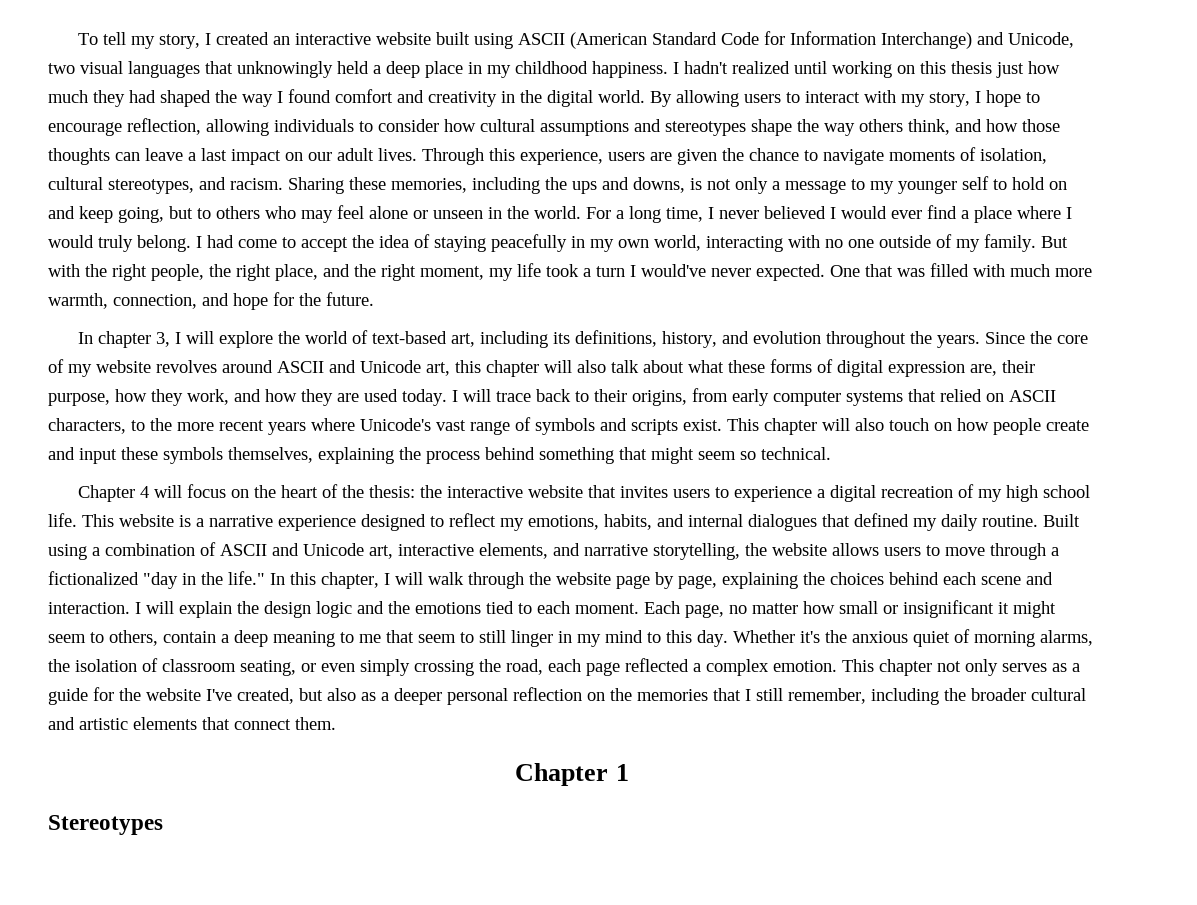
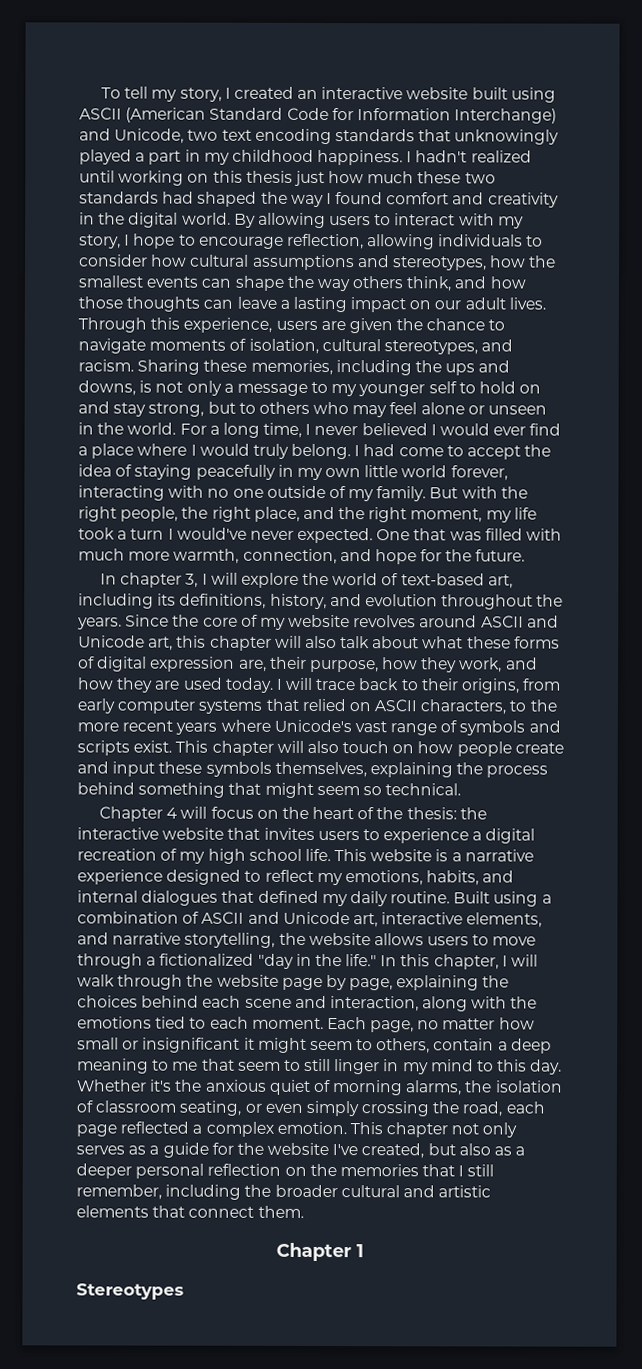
[80,61,463,78] visual languages that unknowingly held a deep place -> [221,128,560,145] [79,149,182,165] text encoding standards that unknowingly played a part
[93,90,125,107] they -> [417,171,496,184] [79,191,159,204] these two standards
[665,121,746,136] stereotypes -> [392,255,557,271] [78,275,232,288] stereotypes, how the smallest events can
[201,148,227,161] last -> [292,296,347,313] lasting
[79,206,164,223] keep going, -> [113,402,205,417] stay strong,
[654,235,701,251] world, -> [364,465,508,481] little world forever,
[48,601,384,618] interaction. I will explain the design logic and -> [329,996,508,1012] interaction, along with

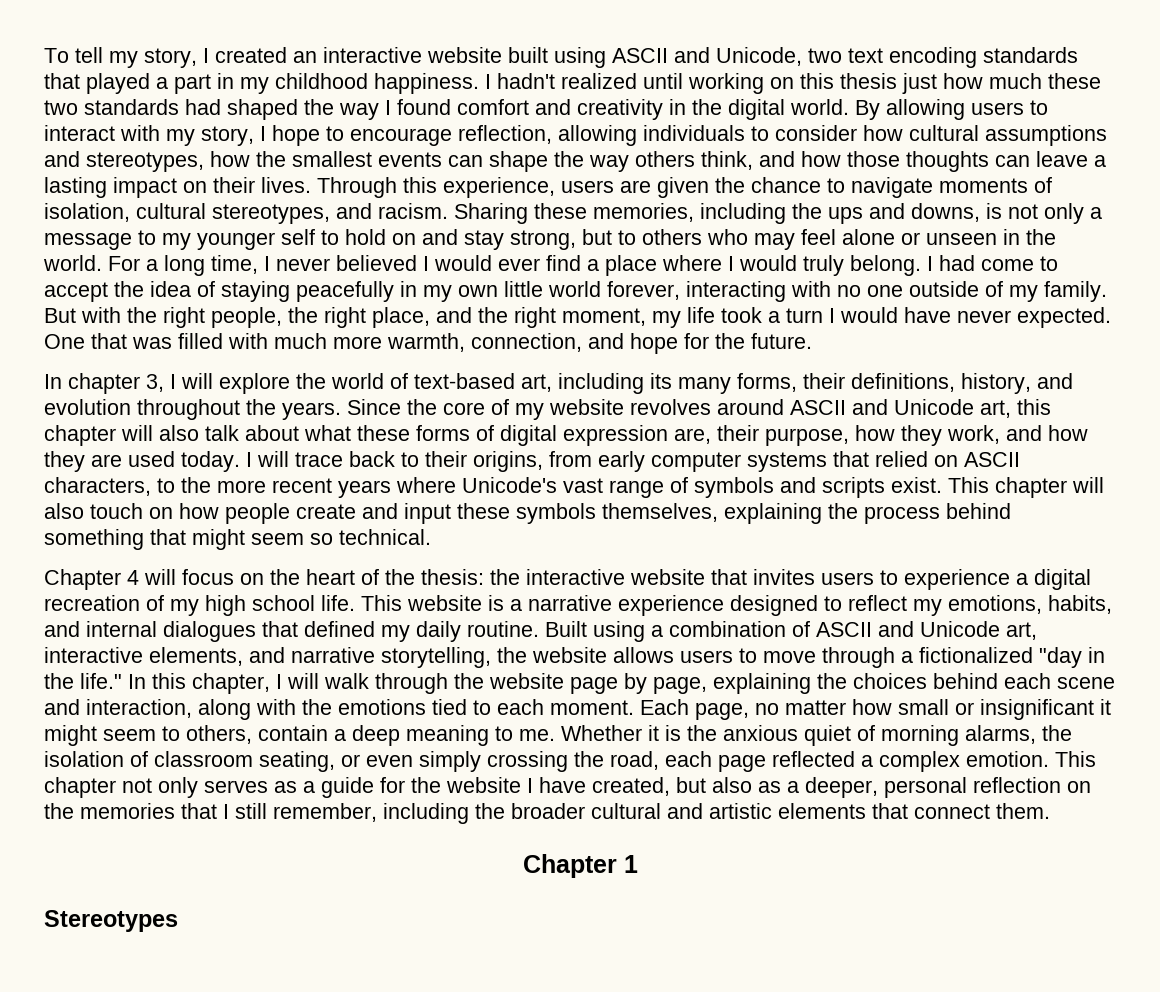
[125,107,558,124] (American Standard Code for Information Interchange) -> (668, 55) none
[454,129,560,145] unknowingly -> (80, 81) none
[434,297,506,310] our adult -> [213,177,255,193] their
[176,527,247,540] would've -> [840,307,951,323] would have
(177, 599) none -> [678,373,845,394] many forms, their
[172,1058,563,1075] [77,1079,173,1092] me that seem to still linger in my mind to this day. Whether it's -> [519,725,681,741] me. Whether it is
[332,1144,359,1156] I've -> [527,777,586,793] I have
[76,1163,132,1179] deeper -> [805,777,878,798] deeper,

